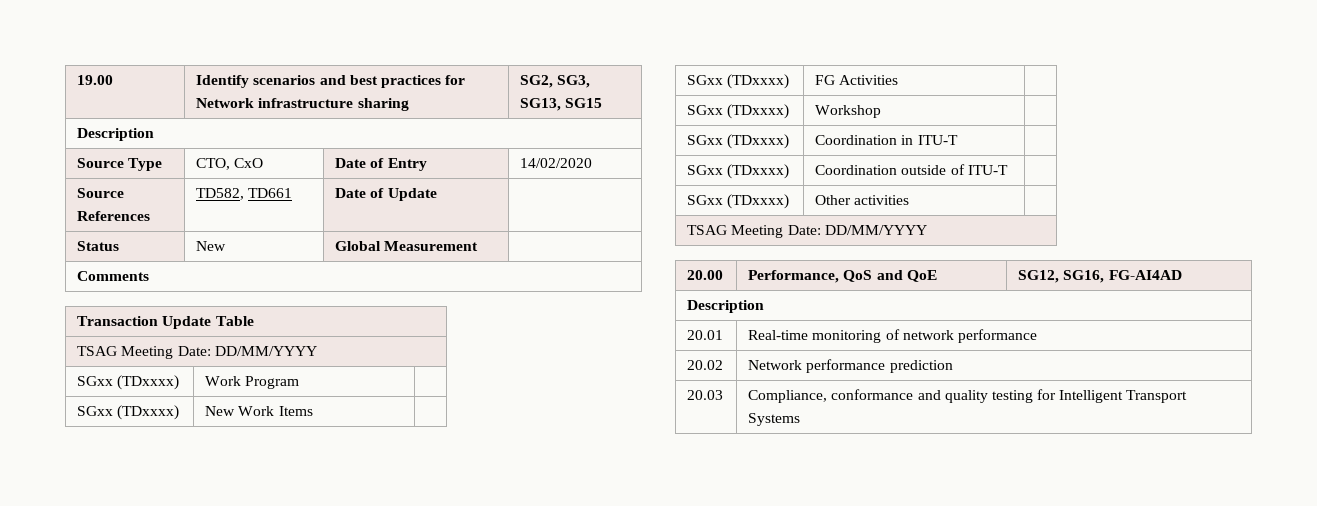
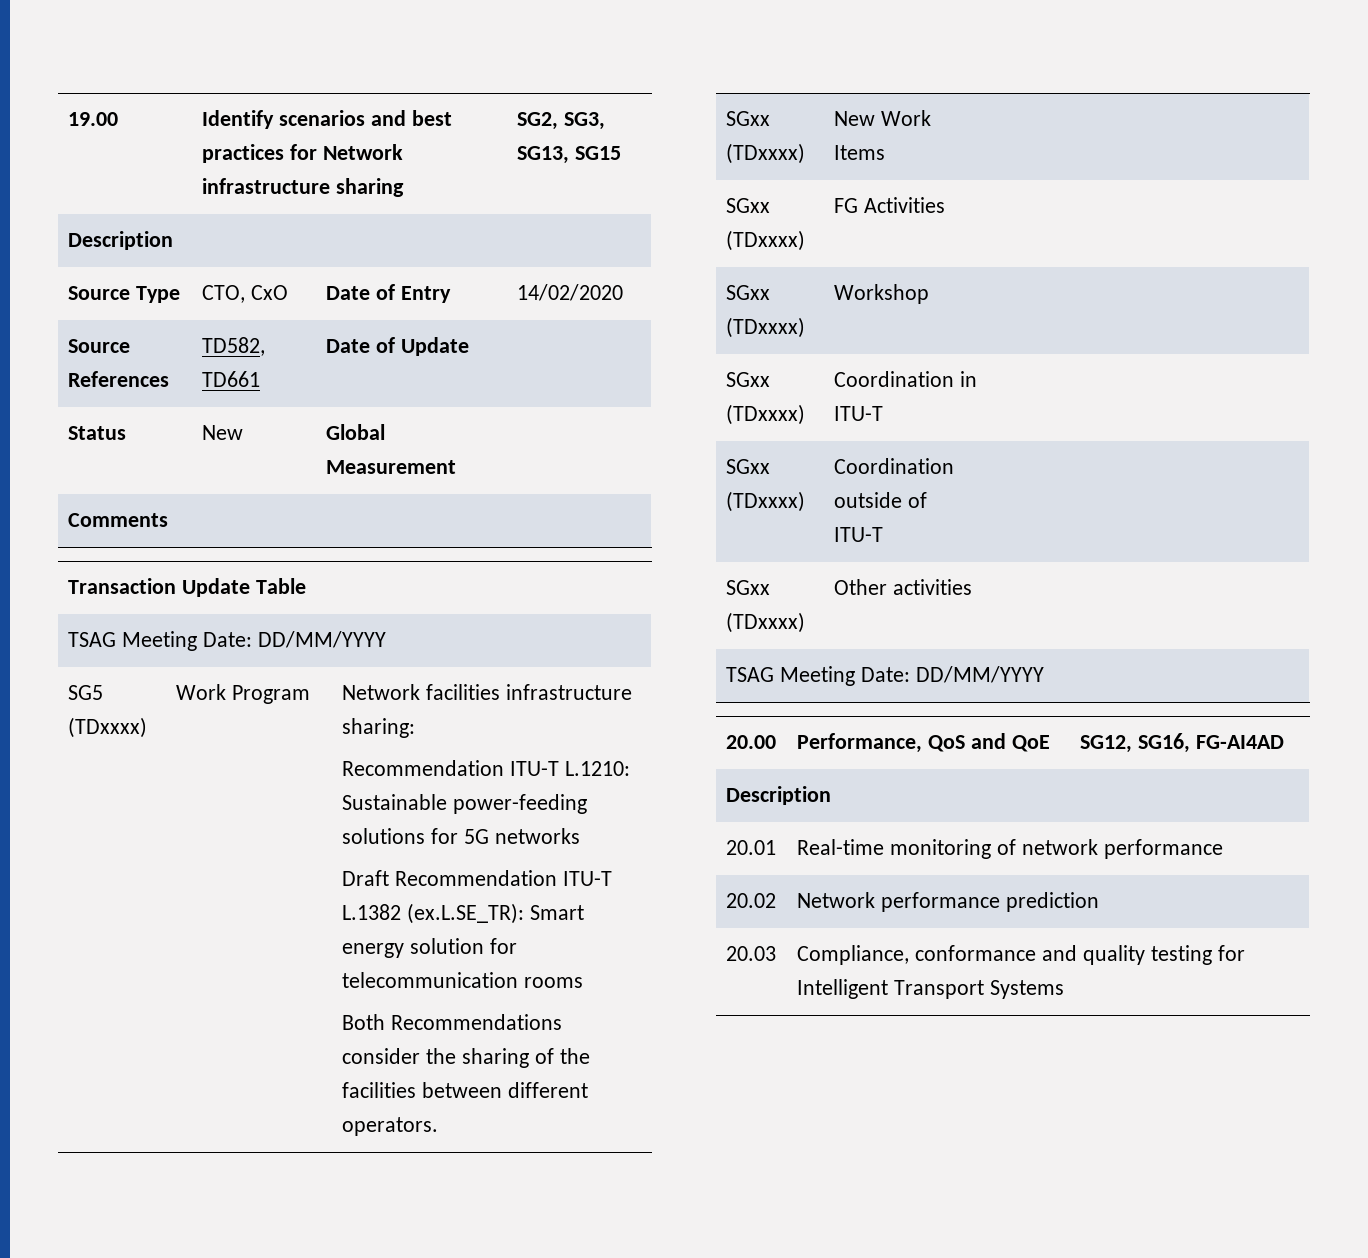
[77,376,114,386] SGxx -> [68,685,104,700] SG5
(300, 382) none -> [342,684,633,700] [342,718,416,738] [342,760,631,776] [342,794,588,814] [342,828,580,844] [342,870,613,886] [342,903,585,924] [342,938,518,958] [342,972,584,988] [342,1014,563,1030] [342,1048,590,1068] [342,1082,589,1098] [342,1117,439,1136] Network facilities infrastructure sharing: // Recommendation ITU-T L.1210: Sustainable power-feeding solutions for 5G networks // Draft Recommendation ITU-T L.1382 (ex.L.SE_TR): Smart energy solution for telecommunication rooms // Both Recommendations consider the sharing of the facilities between different operators.

